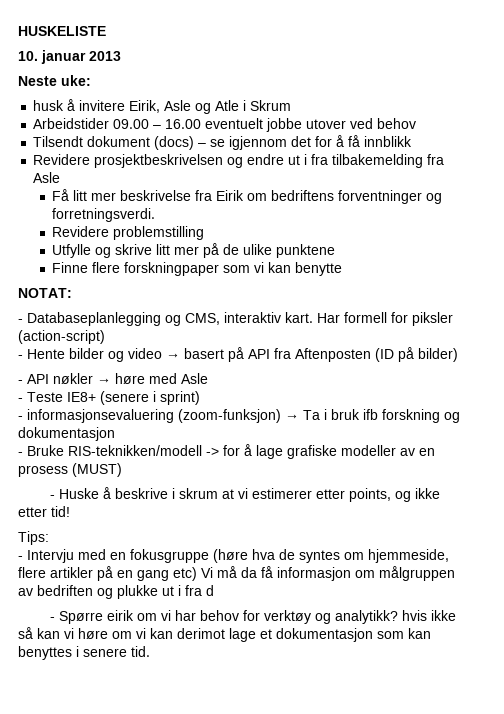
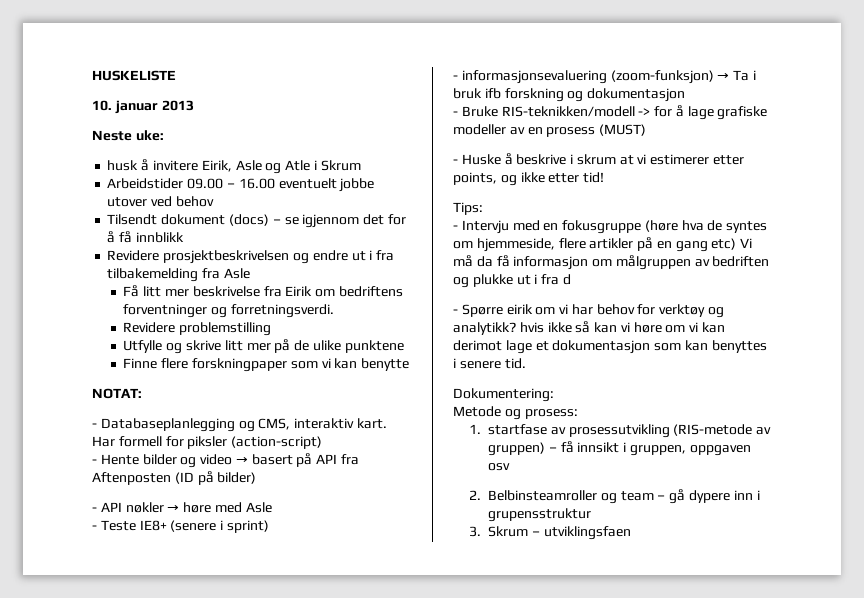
(150, 651) none -> [453,388,554,402] [453,406,578,420] [469,424,772,438] [488,441,751,456] [488,463,511,471] [469,489,760,504] [488,508,592,522] [469,526,631,540] // Dokumentering: // Metode og prosess: // 1. startfase av prosessutvikling (RIS-metode av gruppen) – få innsikt i gruppen, oppgaven osv // 2. Belbinsteamroller og team – gå dypere inn i grupensstruktur // 3. Skrum – utviklingsfaen

